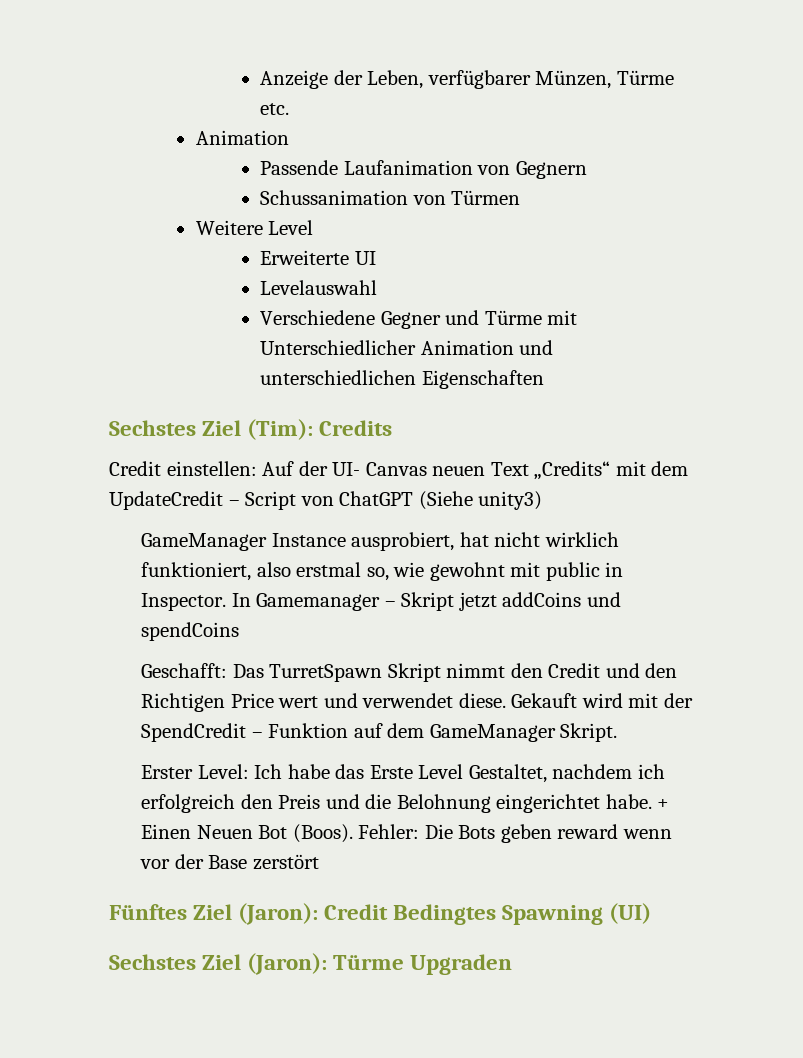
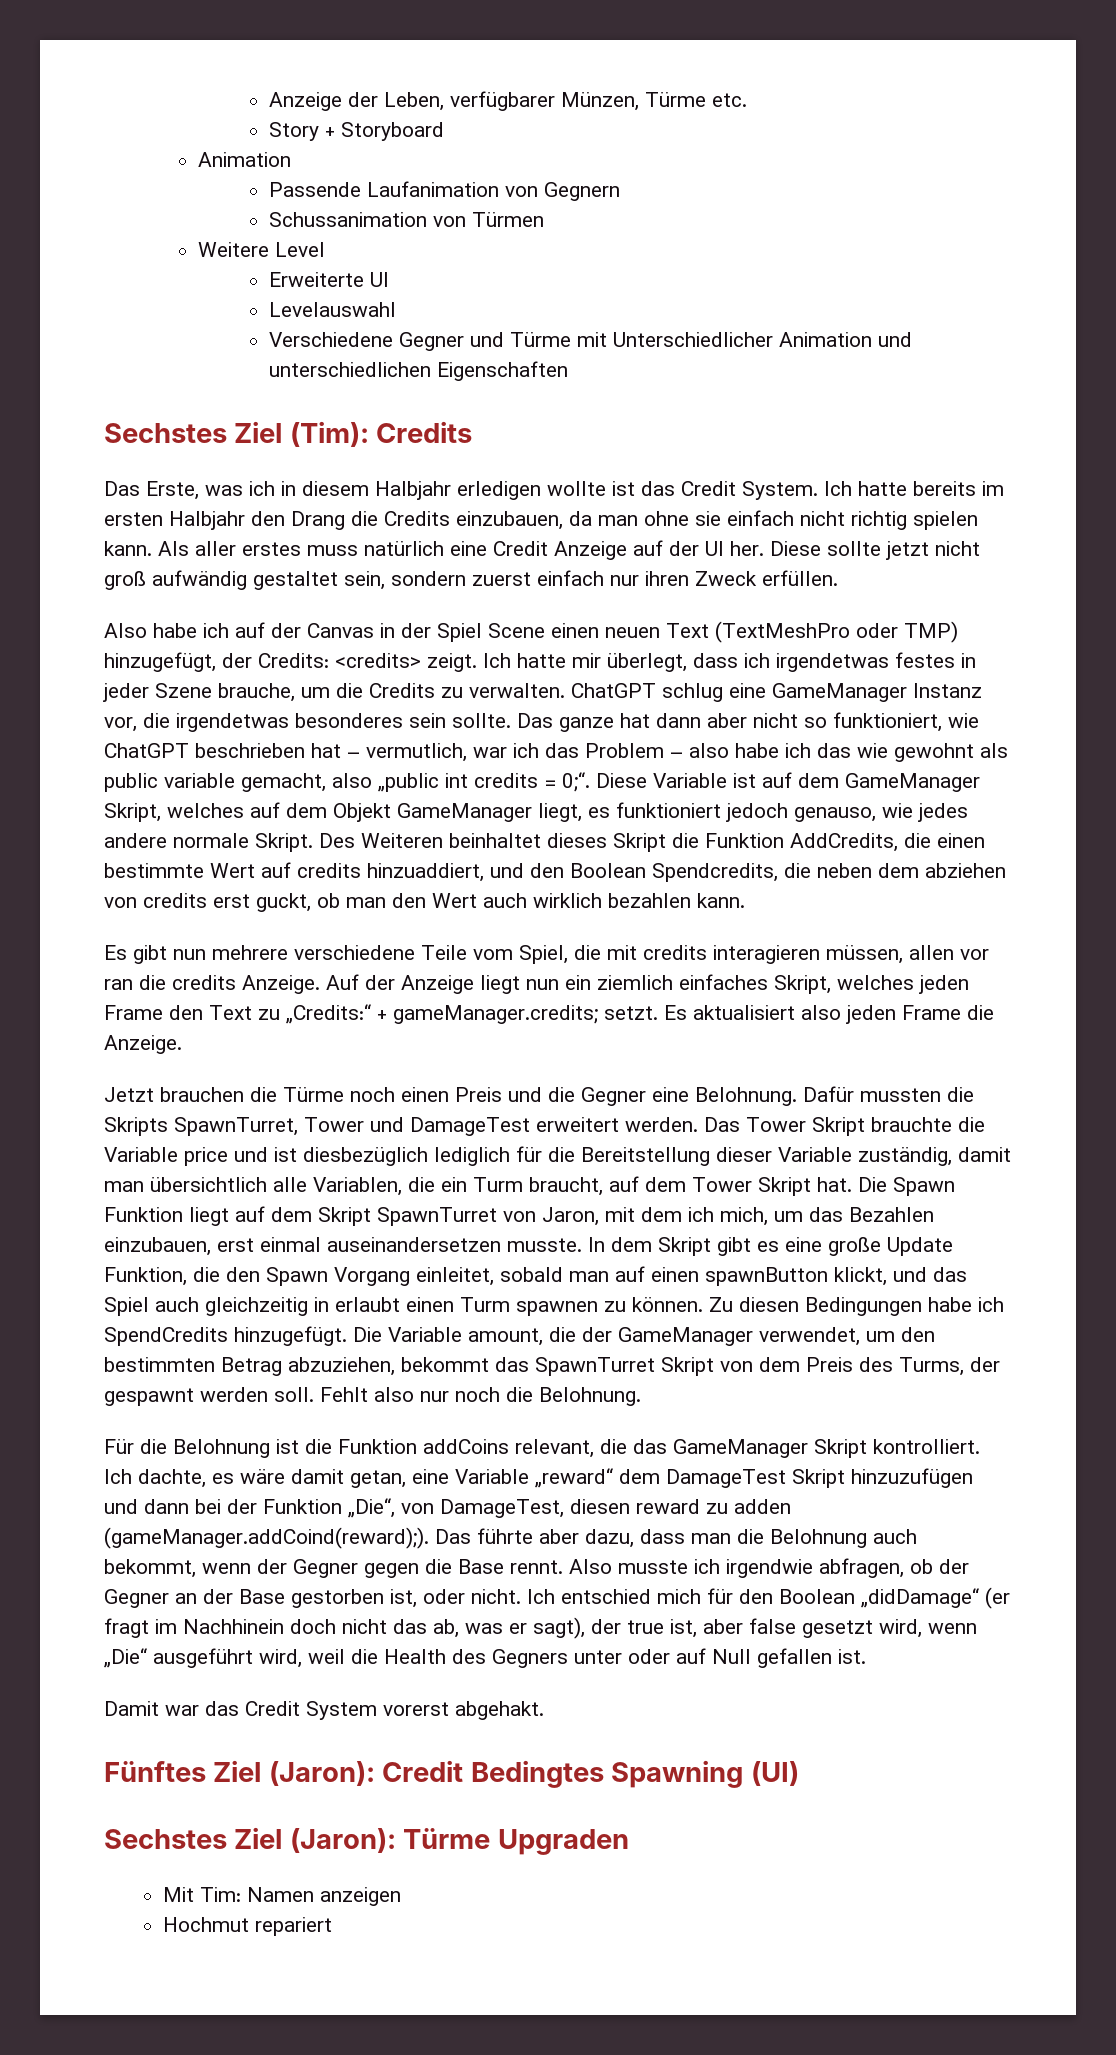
(290, 109) none -> [268,122,444,141] // Story + Storyboard
[109,461,689,480] [109,491,543,510] [141,532,619,551] [141,562,624,581] [141,592,621,611] [141,622,240,641] [141,663,678,682] [141,693,694,712] [141,723,618,742] [141,764,666,783] [141,794,670,813] [141,824,673,843] [140,854,319,870] Credit einstellen: Auf der UI- Canvas neuen Text „Credits“ mit dem UpdateCredit – Script von ChatGPT (Siehe unity3) // GameManager Instance ausprobiert, hat nicht wirklich funktioniert, also erstmal so, wie gewohnt mit public in Inspector. In Gamemanager – Skript jetzt addCoins und spendCoins // Geschafft: Das TurretSpawn Skript nimmt den Credit und den Richtigen Price wert und verwendet diese. Gekauft wird mit der SpendCredit – Funktion auf dem GameManager Skript. // Erster Level: Ich habe das Erste Level Gestaltet, nachdem ich erfolgreich den Preis und die Belohnung eingerichtet habe. + Einen Neuen Bot (Boos). Fehler: Die Bots geben reward wenn vor der Base zerstört -> [104,481,1004,500] [104,510,978,530] [104,540,980,560] [104,570,838,590] [104,621,958,643] [104,652,976,672] [103,683,982,702] [104,712,979,732] [104,743,1008,762] [104,772,980,792] [104,802,968,822] [104,833,985,852] [104,862,1006,882] [104,893,745,912] [104,945,989,964] [104,974,969,994] [104,1004,994,1024] [104,1035,182,1054] [104,1086,974,1106] [104,1117,985,1136] [104,1146,1011,1166] [104,1176,955,1196] [104,1206,934,1226] [104,1237,953,1256] [104,1266,967,1286] [104,1297,1004,1316] [104,1326,935,1346] [104,1357,1000,1376] [104,1387,641,1406] [104,1439,980,1458] [104,1468,973,1488] [104,1498,791,1518] [104,1527,917,1549] [104,1558,969,1578] [104,1587,1010,1609] [104,1617,977,1639] [104,1648,866,1668] [104,1701,544,1720] Das Erste, was ich in diesem Halbjahr erledigen wollte ist das Credit System. Ich hatte bereits im ersten Halbjahr den Drang die Credits einzubauen, da man ohne sie einfach nicht richtig spielen kann. Als aller erstes muss natürlich eine Credit Anzeige auf der UI her. Diese sollte jetzt nicht groß aufwändig gestaltet sein, sondern zuerst einfach nur ihren Zweck erfüllen. // Also habe ich auf der Canvas in der Spiel Scene einen neuen Text (TextMeshPro oder TMP) hinzugefügt, der Credits: <credits> zeigt. Ich hatte mir überlegt, dass ich irgendetwas festes in jeder Szene brauche, um die Credits zu verwalten. ChatGPT schlug eine GameManager Instanz vor, die irgendetwas besonderes sein sollte. Das ganze hat dann aber nicht so funktioniert, wie ChatGPT beschrieben hat – vermutlich, war ich das Problem – also habe ich das wie gewohnt als public variable gemacht, also „public int credits = 0;“. Diese Variable ist auf dem GameManager Skript, welches auf dem Objekt GameManager liegt, es funktioniert jedoch genauso, wie jedes andere normale Skript. Des Weiteren beinhaltet dieses Skript die Funktion AddCredits, die einen bestimmte Wert auf credits hinzuaddiert, und den Boolean Spendcredits, die neben dem abziehen von credits erst guckt, ob man den Wert auch wirklich bezahlen kann. // Es gibt nun mehrere verschiedene Teile vom Spiel, die mit credits interagieren müssen, allen vor ran die credits Anzeige. Auf der Anzeige liegt nun ein ziemlich einfaches Skript, welches jeden Frame den Text zu „Credits:“ + gameManager.credits; setzt. Es aktualisiert also jeden Frame die Anzeige. // Jetzt brauchen die Türme noch einen Preis und die Gegner eine Belohnung. Dafür mussten die Skripts SpawnTurret, Tower und DamageTest erweitert werden. Das Tower Skript brauchte die Variable price und ist diesbezüglich lediglich für die Bereitstellung dieser Variable zuständig, damit man übersichtlich alle Variablen, die ein Turm braucht, auf dem Tower Skript hat. Die Spawn Funktion liegt auf dem Skript SpawnTurret von Jaron, mit dem ich mich, um das Bezahlen einzubauen, erst einmal auseinandersetzen musste. In dem Skript gibt es eine große Update Funktion, die den Spawn Vorgang einleitet, sobald man auf einen spawnButton klickt, und das Spiel auch gleichzeitig in erlaubt einen Turm spawnen zu können. Zu diesen Bedingungen habe ich SpendCredits hinzugefügt. Die Variable amount, die der GameManager verwendet, um den bestimmten Betrag abzuziehen, bekommt das SpawnTurret Skript von dem Preis des Turms, der gespawnt werden soll. Fehlt also nur noch die Belohnung. // Für die Belohnung ist die Funktion addCoins relevant, die das GameManager Skript kontrolliert. Ich dachte, es wäre damit getan, eine Variable „reward“ dem DamageTest Skript hinzuzufügen und dann bei der Funktion „Die“, von DamageTest, diesen reward zu adden (gameManager.addCoind(reward);). Das führte aber dazu, dass man die Belohnung auch bekommt, wenn der Gegner gegen die Base rennt. Also musste ich irgendwie abfragen, ob der Gegner an der Base gestorben ist, oder nicht. Ich entschied mich für den Boolean „didDamage“ (er fragt im Nachhinein doch nicht das ab, was er sagt), der true ist, aber false gesetzt wird, wenn „Die“ ausgeführt wird, weil die Health des Gegners unter oder auf Null gefallen ist. // Damit war das Credit System vorerst abgehakt.
(513, 964) none -> [162,1887,401,1906] [162,1917,332,1936] // Mit Tim: Namen anzeigen // Hochmut repariert

